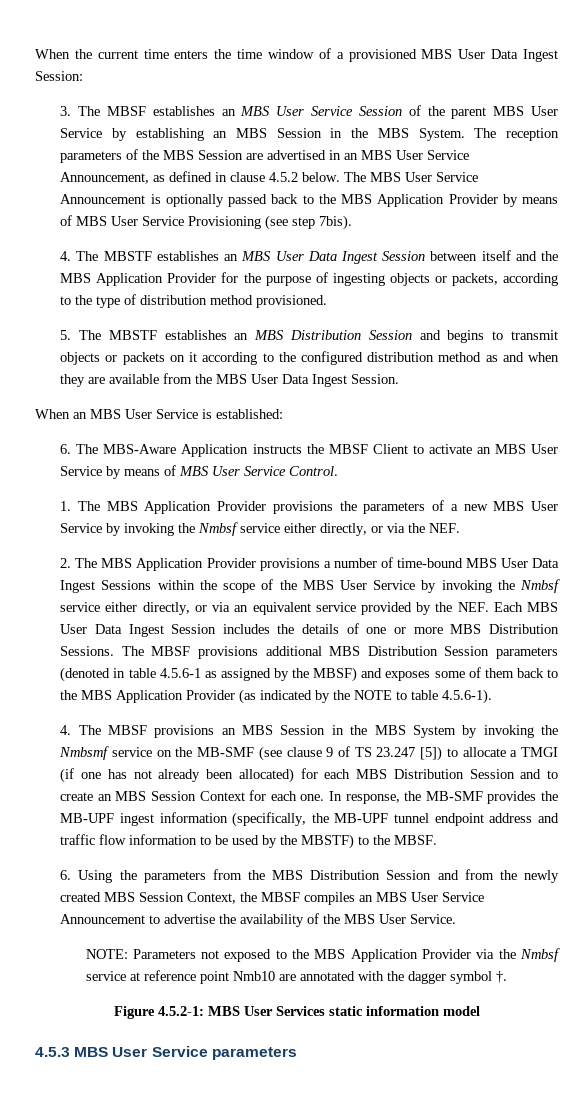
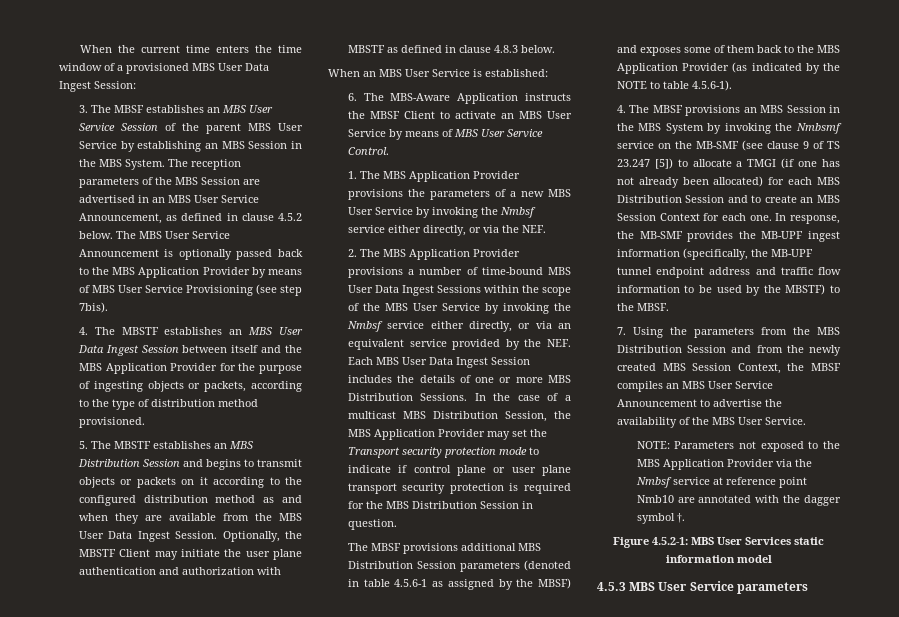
(400, 379) none -> [222,531,302,542] [78,549,302,560] [78,567,281,575] [347,45,555,53] Optionally, the MBSTF Client may initiate the user plane authentication and authorization with MBSTF as defined in clause 4.8.3 below.
(115, 651) none -> [474,393,571,401] [347,411,571,422] [347,429,547,440] [347,447,539,458] [347,465,571,476] [347,483,571,494] [347,501,533,509] [347,519,397,530] In the case of a multicast MBS Distribution Session, the MBS Application Provider may set the Transport security protection mode to indicate if control plane or user plane transport security protection is required for the MBS Distribution Session in question. //
[60,870,72,880] 6. -> [616,327,626,335] 7.

